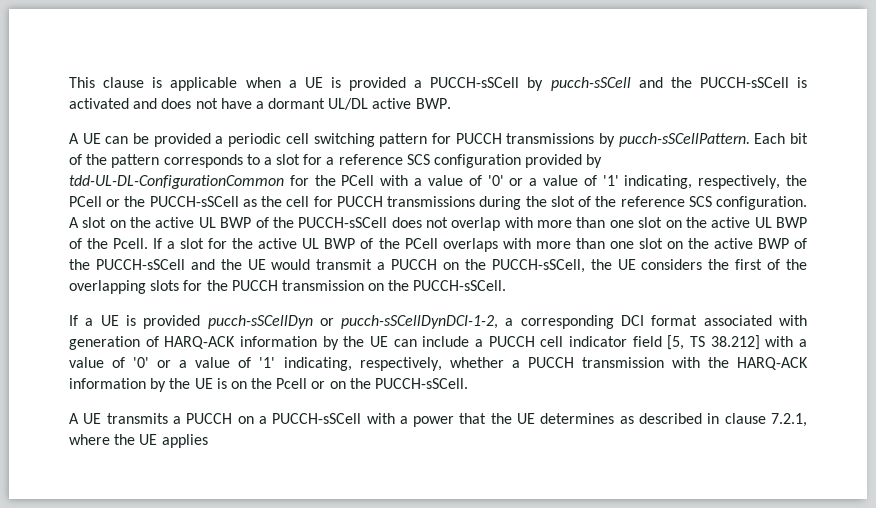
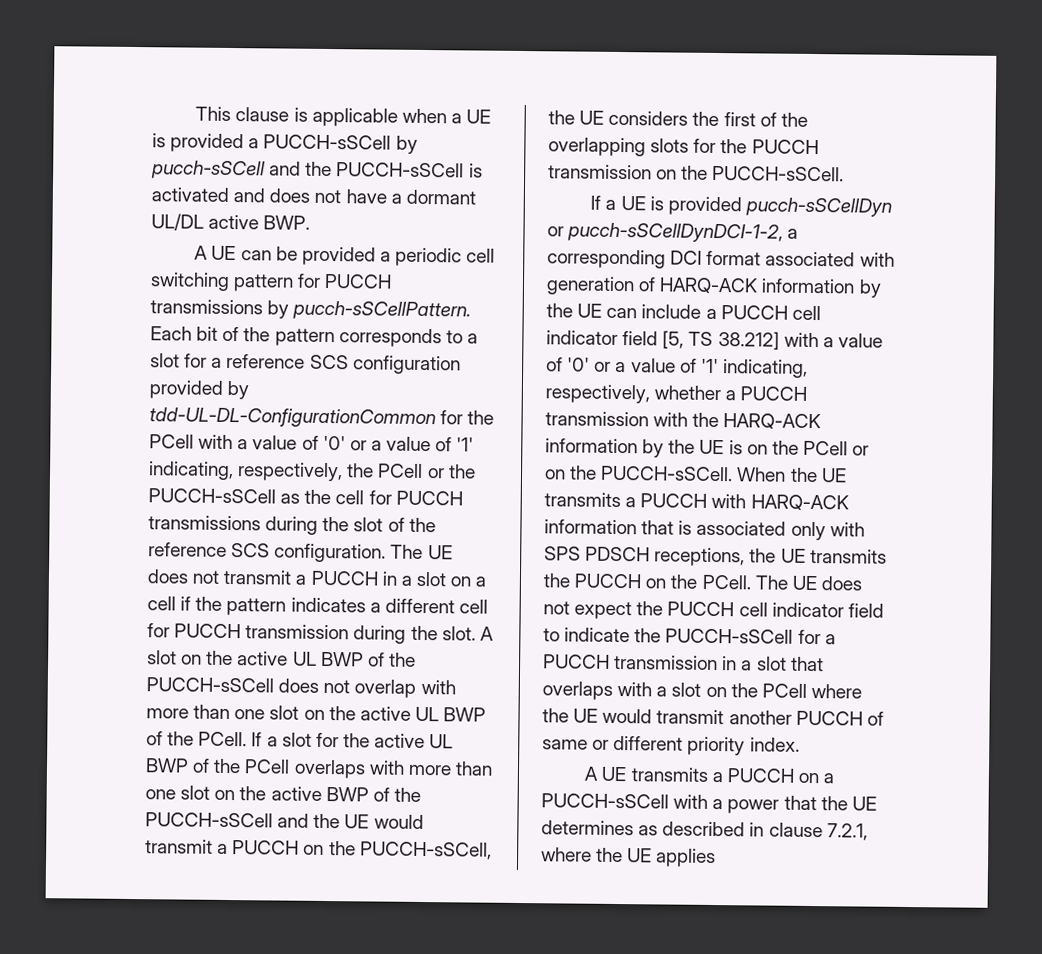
(808, 203) none -> [390,544,453,560] [147,569,487,587] [147,596,488,616] [147,623,476,644] The UE does not transmit a PUCCH in a slot on a cell if the pattern indicates a different cell for PUCCH transmission during the slot.
[113,238,149,249] Pcell. -> [198,731,248,747] PCell.
[276,378,308,389] Pcell -> [802,440,848,456] PCell
(469, 383) none -> [736,467,847,483] [544,492,849,512] [544,519,865,541] [544,546,887,567] [543,573,862,591] [543,601,884,620] [543,627,836,645] [543,654,824,672] [542,681,862,700] [542,708,884,726] [542,735,800,756] When the UE transmits a PUCCH with HARQ-ACK information that is associated only with SPS PDSCH receptions, the UE transmits the PUCCH on the PCell. The UE does not expect the PUCCH cell indicator field to indicate the PUCCH-sSCell for a PUCCH transmission in a slot that overlaps with a slot on the PCell where the UE would transmit another PUCCH of same or different priority index.

